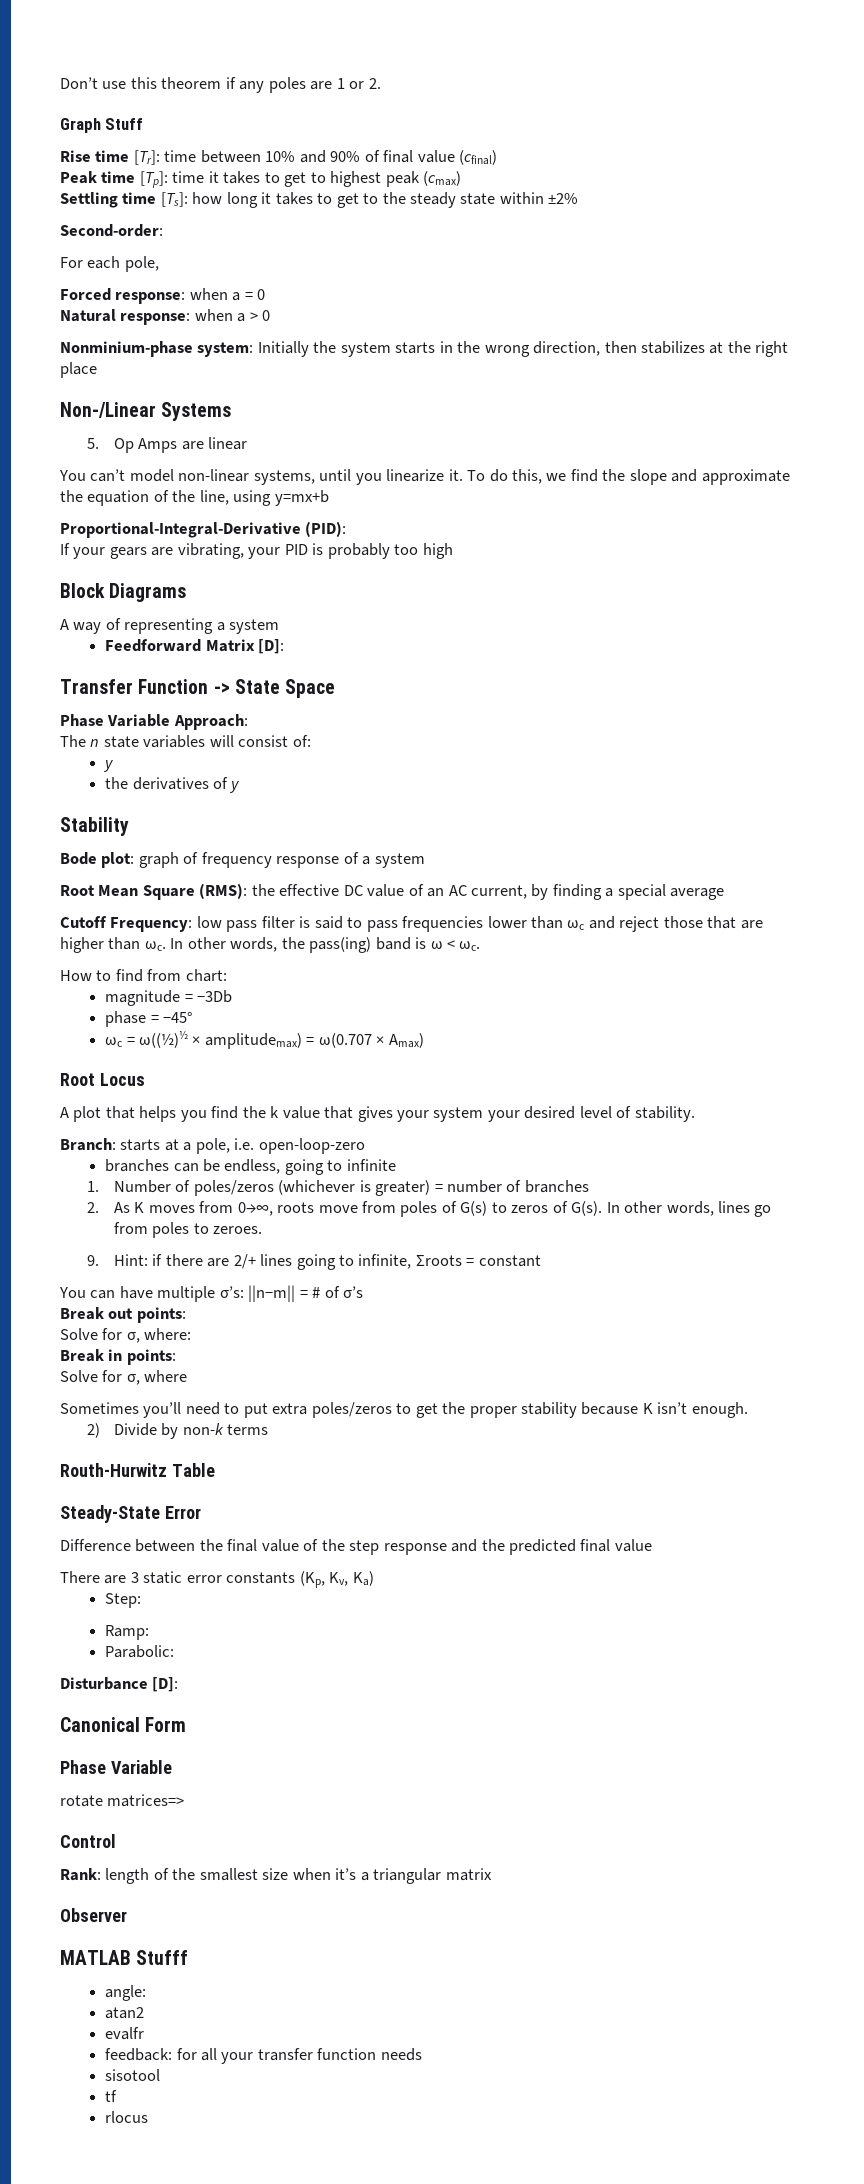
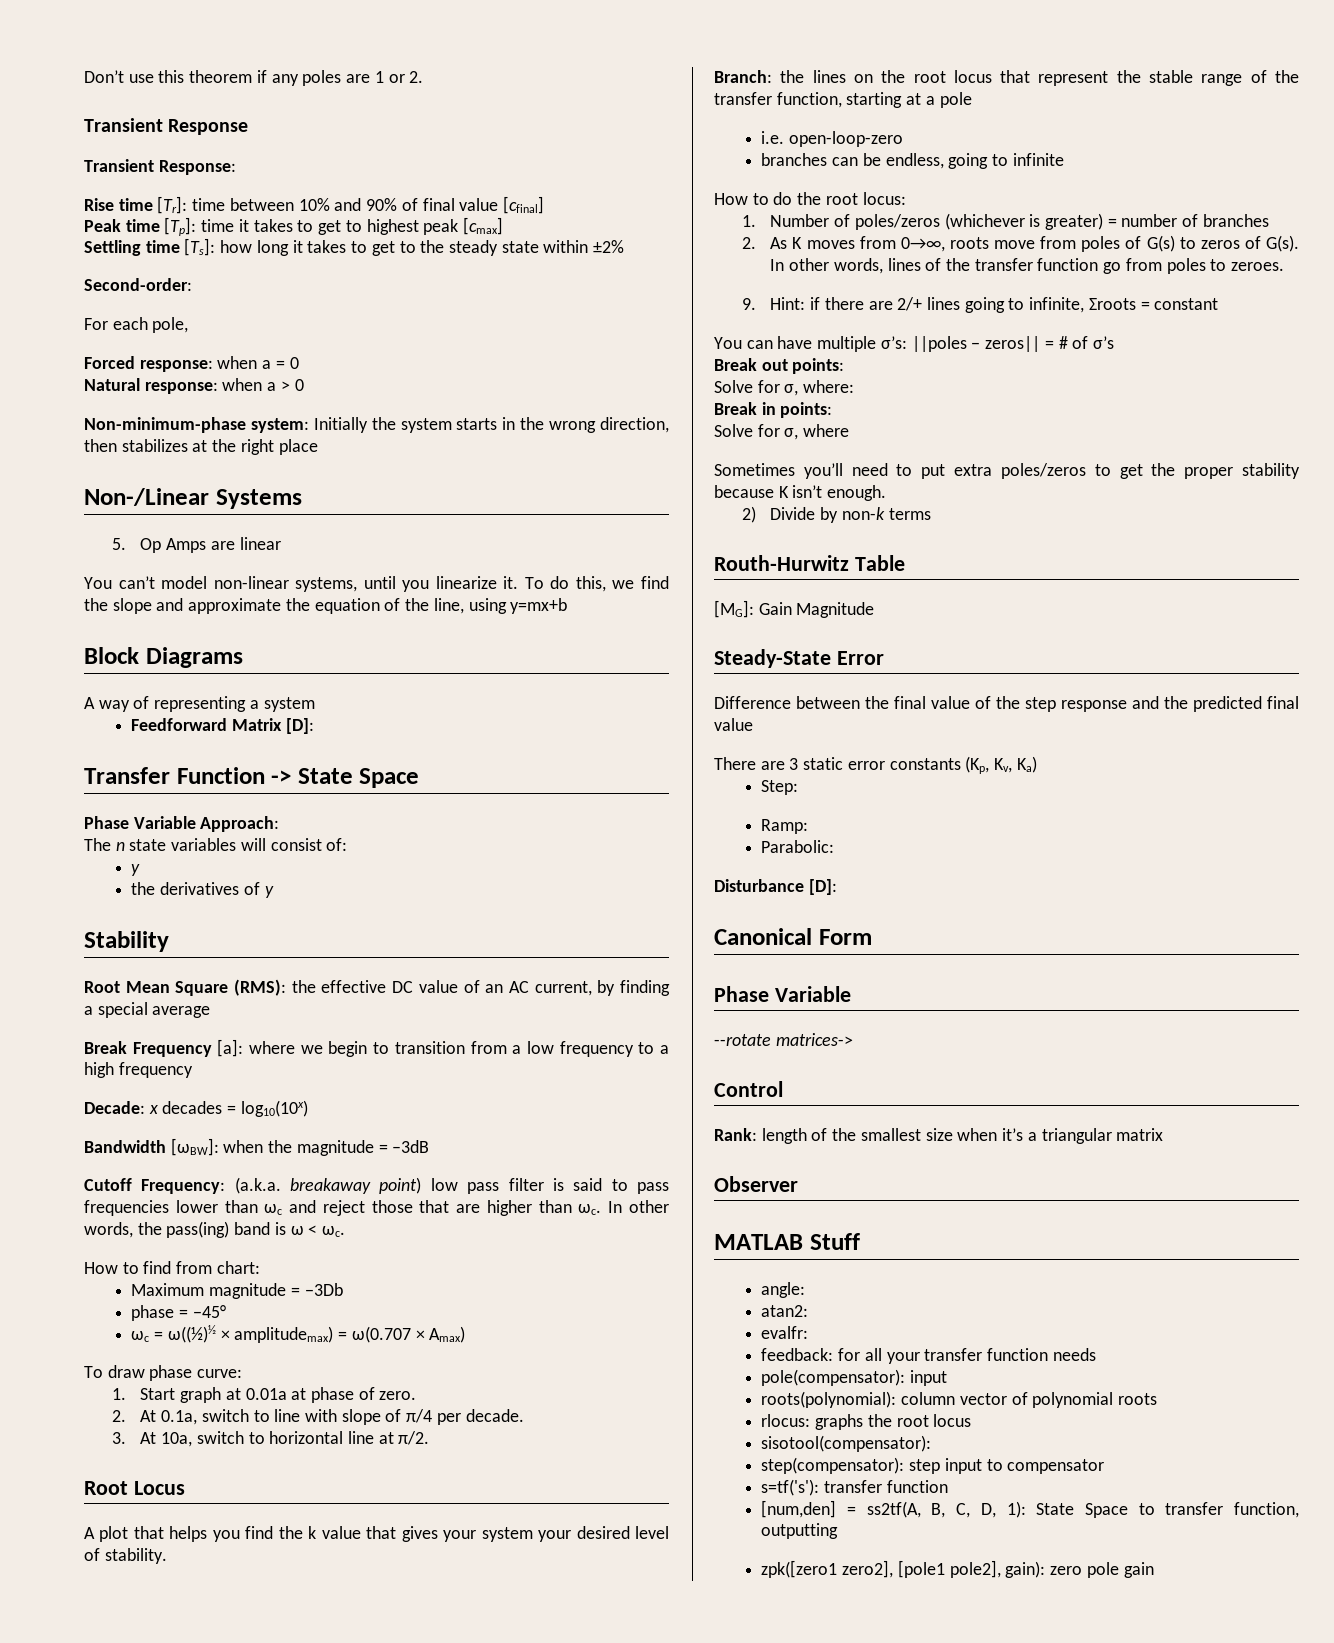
[60,118,144,133] Graph Stuff -> [84,118,249,135] [84,159,236,175] Transient Response // Transient Response:
[459,150,498,165] (cfinal) -> [502,196,544,214] [cfinal]
[423,171,462,186] (cmax) -> [462,217,503,235] [cmax]
[60,341,193,357] Nonminium-phase -> [84,417,246,433] Non-minimum-phase
[60,521,347,538] [60,543,453,559] // Proportional-Integral-Derivative (PID): // If your gears are vibrating, your PID is probably too high -> (568, 606) none
[60,852,425,868] // Bode plot: graph of frequency response of a system -> (169, 941) none
(725, 894) none -> [84,1039,669,1057] [84,1062,193,1078] [84,1100,308,1117] [84,1138,430,1156] // Break Frequency [a]: where we begin to transition from a low frequency to a high frequency // Decade: x decades = log10(10x) // Bandwidth [ωBW]: when the magnitude = –3dB
(193, 924) none -> [234,1177,422,1194] (a.k.a. breakaway point)
(227, 975) none -> [131,1283,205,1296] Maximum
(424, 1040) none -> [84,1365,243,1381] [112,1387,417,1403] [112,1409,524,1425] [112,1431,430,1447] // To draw phase curve: // 1. Start graph at 0.01a at phase of zero. // 2. At 0.1a, switch to line with slope of π/4 per decade. // 3. At 10a, switch to horizontal line at π/2.
[120,1139,161,1151] starts -> [780,70,1299,86] [714,92,903,108] the lines on the root locus that represent the stable range of the transfer function, starting
[195,1138,230,1154] pole, -> [939,92,972,108] pole //
(396, 1165) none -> [714,192,906,205] // How to do the root locus:
(751, 1207) none -> [925,258,1099,271] of the transfer function
[248,1285,296,1302] ||n−m|| -> [911,336,1041,352] ||poles − zeros||
(215, 1470) none -> [714,600,875,618] // [MG]: Gain Magnitude
[60,1794,185,1807] rotate matrices=> -> [714,1033,853,1046] --rotate matrices->
[136,1950,189,1965] Stufff -> [809,1233,860,1250] Stuff
[105,2007,145,2019] [105,2027,145,2040] atan2 // evalfr -> [761,1305,809,1317] [761,1326,809,1339] atan2: // evalfr:
[105,2069,161,2081] [105,2090,118,2102] [105,2111,149,2123] sisotool // tf // rlocus -> [761,1369,948,1386] [761,1391,1158,1408] [761,1414,972,1430] [761,1435,932,1452] [761,1457,1105,1474] [761,1479,948,1496] [761,1500,1299,1518] [761,1523,839,1539] [761,1560,1154,1578] pole(compensator): input // roots(polynomial): column vector of polynomial roots // rlocus: graphs the root locus // sisotool(compensator): // step(compensator): step input to compensator // s=tf('s'): transfer function // [num,den] = ss2tf(A, B, C, D, 1): State Space to transfer function, outputting // zpk([zero1 zero2], [pole1 pole2], gain): zero pole gain

